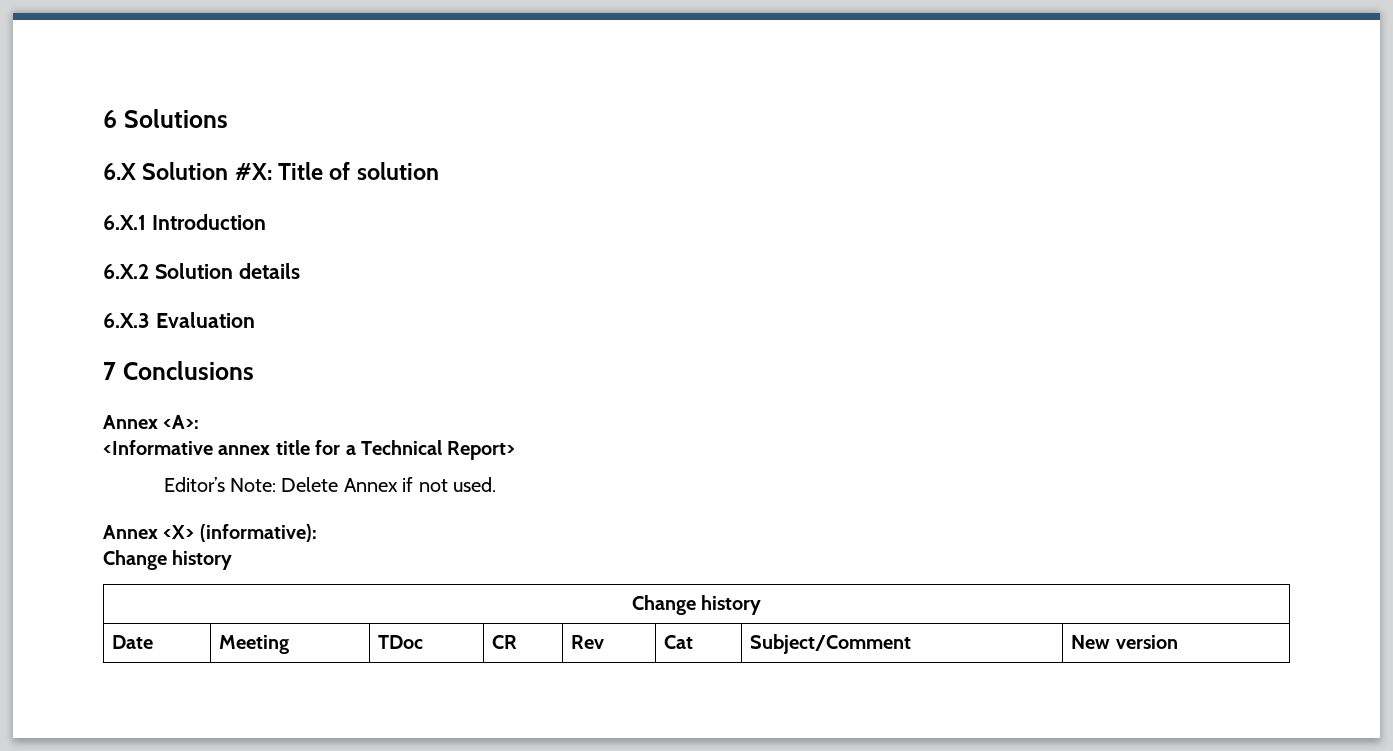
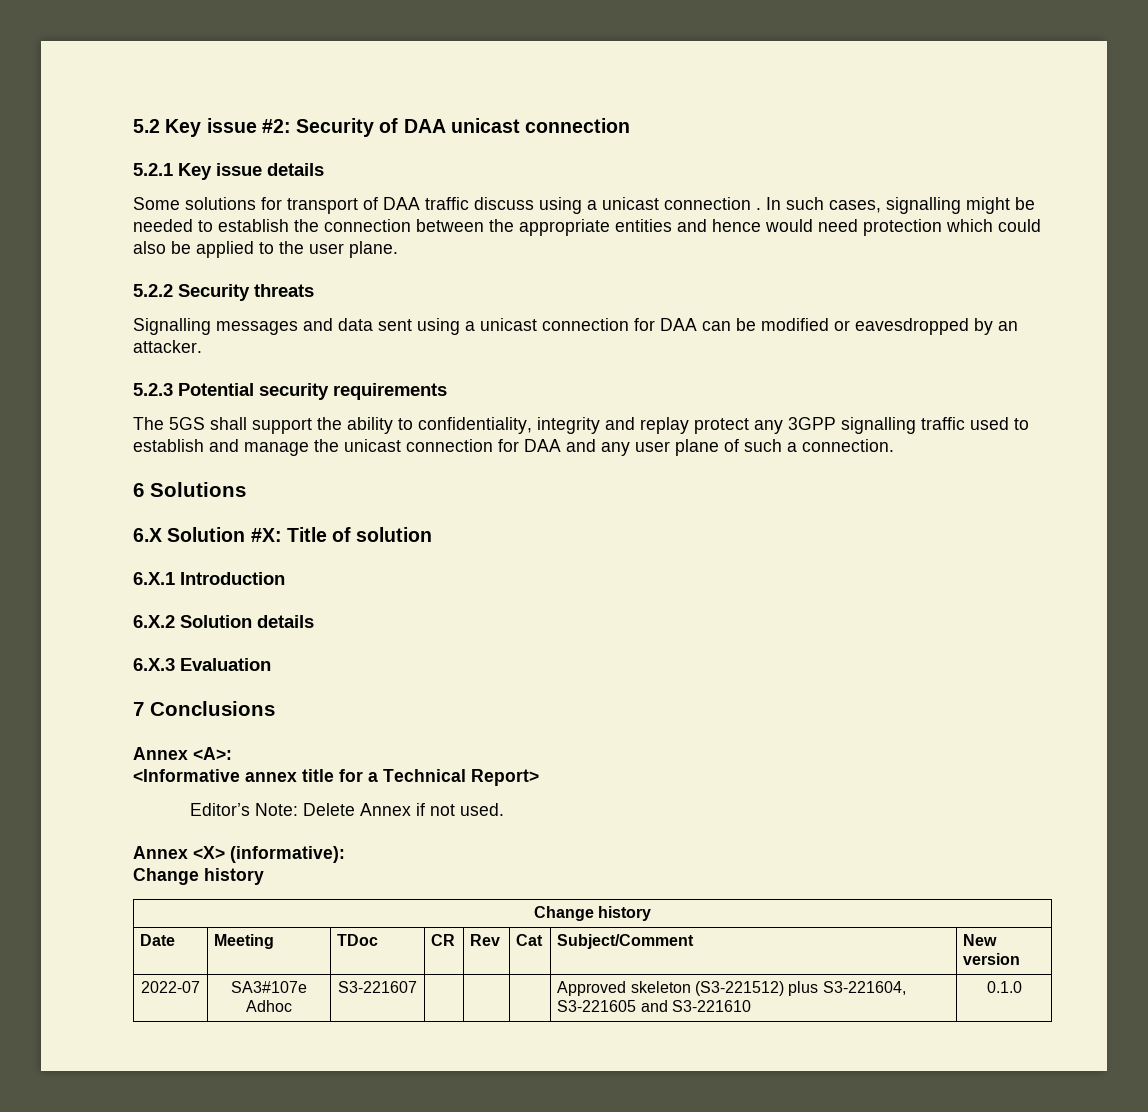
(103, 119) none -> [133,118,631,137] [133,163,324,180] [133,197,1035,214] [133,219,1041,236] [133,241,398,258] [133,284,314,301] [133,318,1018,335] [133,340,202,353] [133,383,447,400] [133,417,1029,434] [133,439,894,456] 5.2 Key issue #2: Security of DAA unicast connection // 5.2.1 Key issue details // Some solutions for transport of DAA traffic discuss using a unicast connection . In such cases, signalling might be needed to establish the connection between the appropriate entities and hence would need protection which could also be applied to the user plane. // 5.2.2 Security threats // Signalling messages and data sent using a unicast connection for DAA can be modified or eavesdropped by an attacker. // 5.2.3 Potential security requirements // The 5GS shall support the ability to confidentiality, integrity and replay protect any 3GPP signalling traffic used to establish and manage the unicast connection for DAA and any user plane of such a connection. //
(1178, 642) none -> [141,981,200,993] [231,981,307,993] [246,1000,292,1012] [338,981,417,993] [557,981,906,996] [557,1000,751,1012] [986,981,1022,993] // 2022-07 | SA3#107e Adhoc | S3-221607 | | | | Approved skeleton (S3-221512) plus S3-221604, S3-221605 and S3-221610 | 0.1.0

